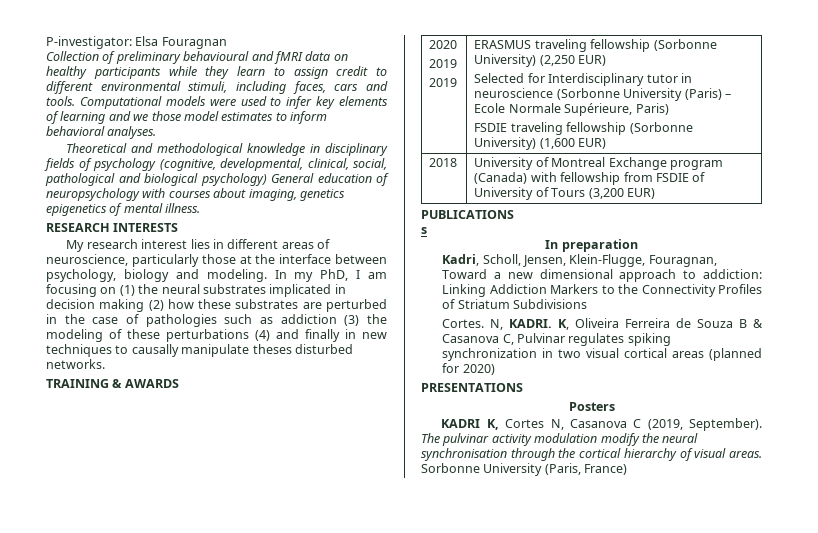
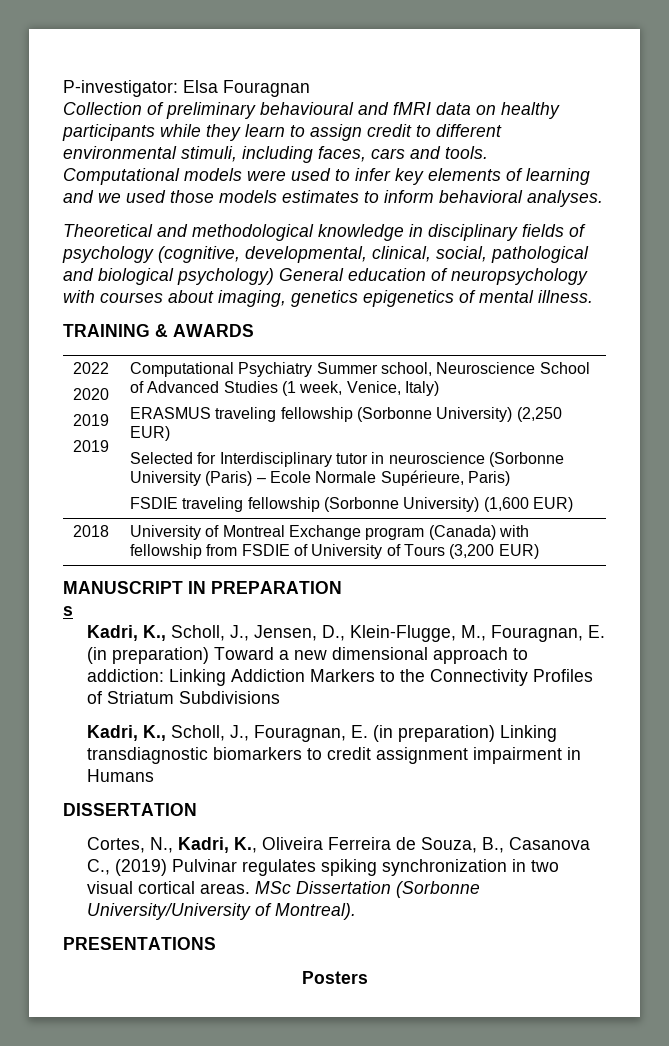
[151,111,219,121] those model -> [126,190,277,203] used those models
[46,223,179,232] [66,239,331,252] [46,254,387,267] [46,269,387,282] [46,284,346,297] [46,299,387,312] [46,314,387,327] [46,329,387,342] [46,344,353,357] [46,359,105,369] // RESEARCH INTERESTS // My research interest lies in different areas of neuroscience, particularly those at the interface between psychology, biology and modeling. In my PhD, I am focusing on (1) the neural substrates implicated in decision making (2) how these substrates are perturbed in the case of pathologies such as addiction (3) the modeling of these perturbations (4) and finally in new techniques to causally manipulate theses disturbed networks. -> (593, 296) none
(179, 383) none -> [73,362,110,374] 2022 //
(458, 82) none -> [130,362,590,377] [130,381,440,396] Computational Psychiatry Summer school, Neuroscience School of Advanced Studies (1 week, Venice, Italy) //
[421,210,514,219] PUBLICATIONS -> [63,581,342,594] MANUSCRIPT IN PREPARATION
[545,239,638,252] [442,254,717,267] // In preparation // Kadri, Scholl, Jensen, Klein-Flugge, Fouragnan, -> [87,625,606,642] [87,647,210,664] // Kadri, K., Scholl, J., Jensen, D., Klein-Flugge, M., Fouragnan, E. (in preparation)
[442,318,763,330] [442,334,514,345] Cortes. N, KADRI. K, Oliveira Ferreira de Souza B & Casanova C, -> [87,725,558,742] [87,747,582,764] [87,769,155,782] [63,803,197,816] [87,837,591,853] [87,859,168,876] Kadri, K., Scholl, J., Fouragnan, E. (in preparation) Linking transdiagnostic biomarkers to credit assignment impairment in Humans // DISSERTATION // Cortes, N., Kadri, K., Oliveira Ferreira de Souza, B., Casanova C., (2019)
[672,348,762,361] [442,363,495,375] [421,383,523,392] [568,402,615,411] [441,418,762,431] [421,433,699,446] [421,448,762,461] [421,463,628,476] areas (planned for 2020) // PRESENTATIONS // Posters // KADRI K, Cortes N, Casanova C (2019, September). The pulvinar activity modulation modify the neural synchronisation through the cortical hierarchy of visual areas. Sorbonne University (Paris, France) -> [200,881,481,898] [87,903,357,920] [63,937,216,950] [301,971,368,984] areas. MSc Dissertation (Sorbonne University/University of Montreal). // PRESENTATIONS // Posters

